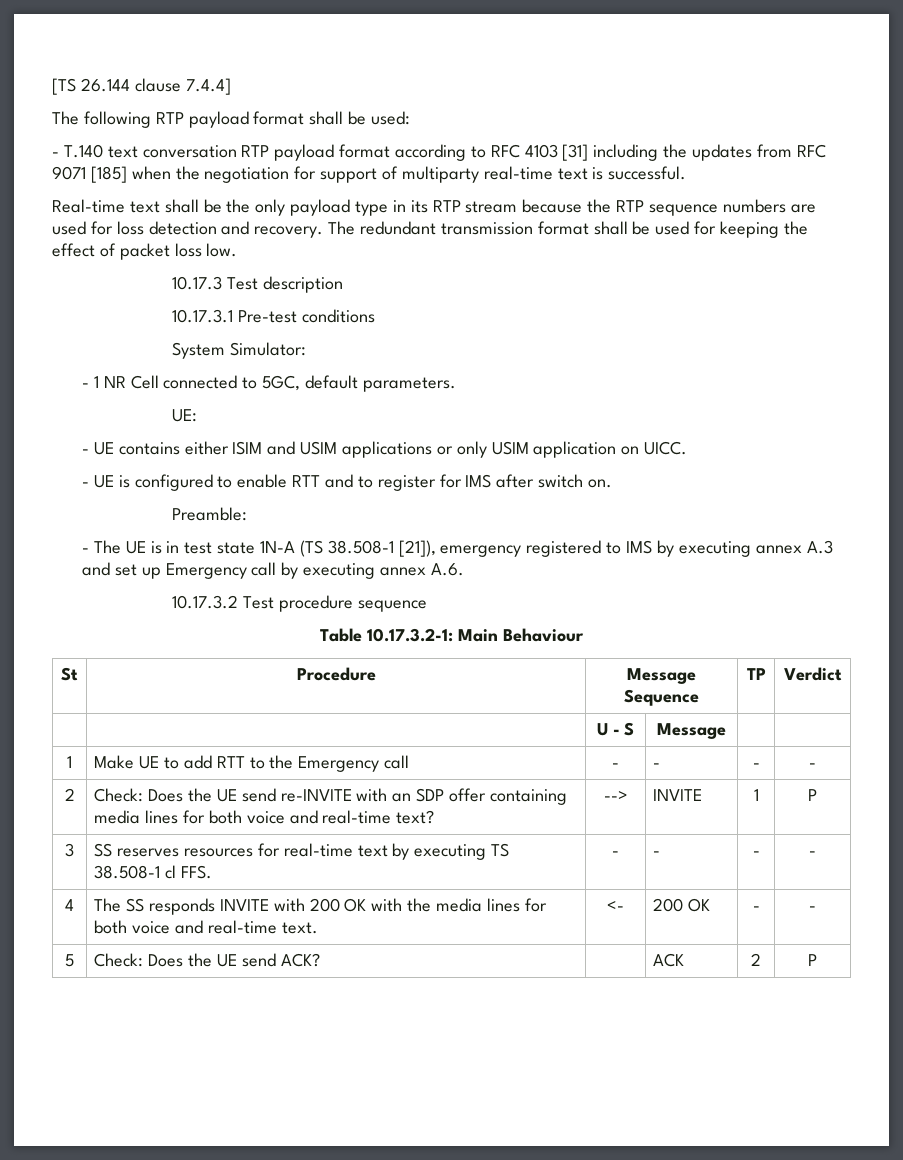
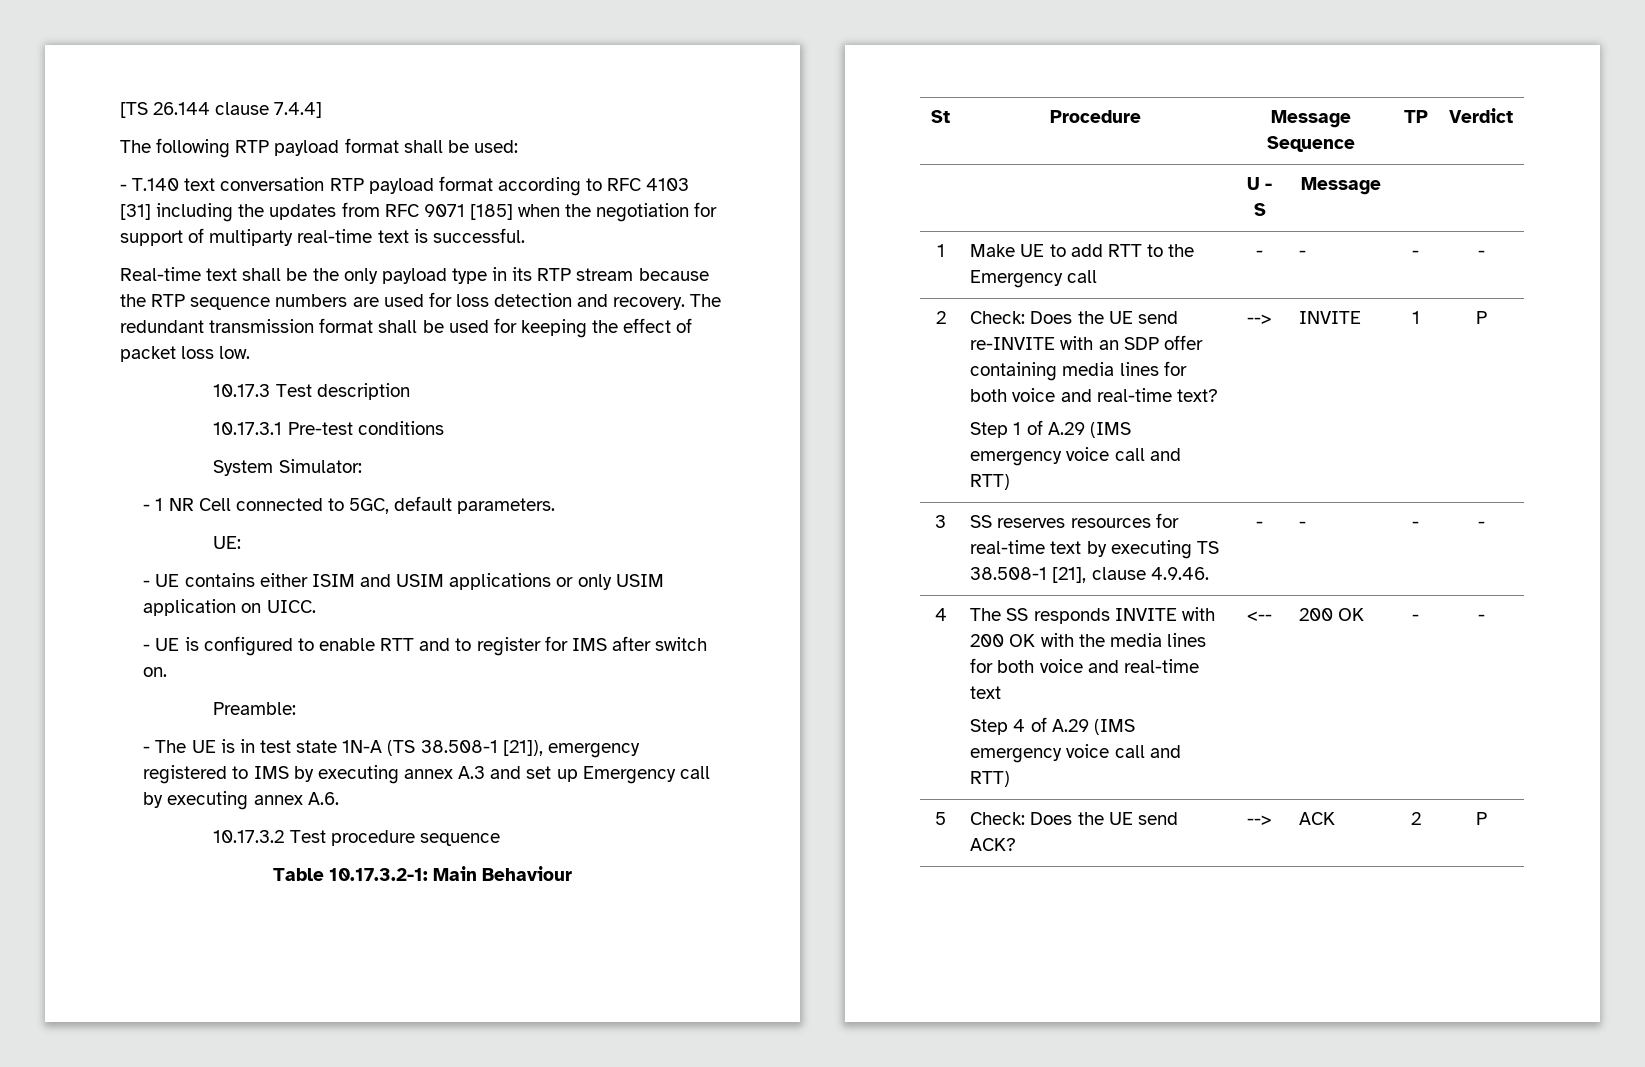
(435, 817) none -> [970,420,1131,438] [970,447,1181,466] [970,474,1011,490] // Step 1 of A.29 (IMS emergency voice call and RTT)
[165,865,213,879] cl FFS. -> [1052,567,1209,583] [21], clause 4.9.46.
[281,922,318,934] [607,900,624,911] text. | <- -> [970,686,1002,699] [970,717,1135,735] [970,744,1181,763] [970,771,1011,787] [1247,611,1272,621] text // Step 4 of A.29 (IMS emergency voice call and RTT) | <--
(320, 960) none -> [1247,815,1272,825] -->

